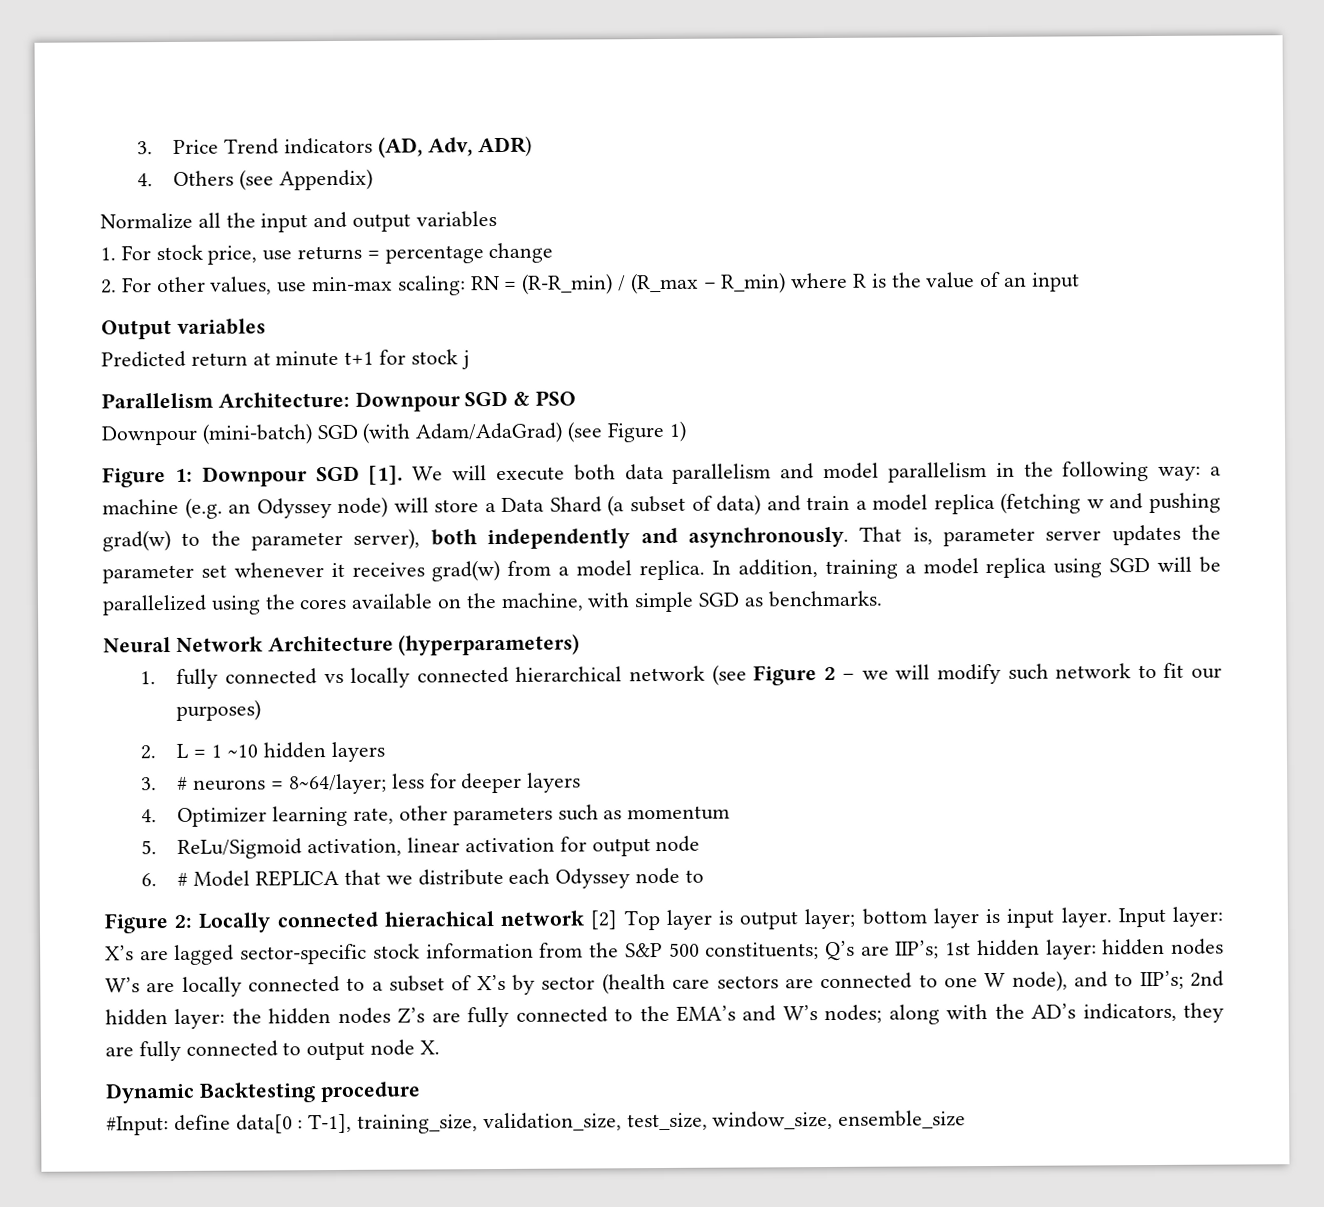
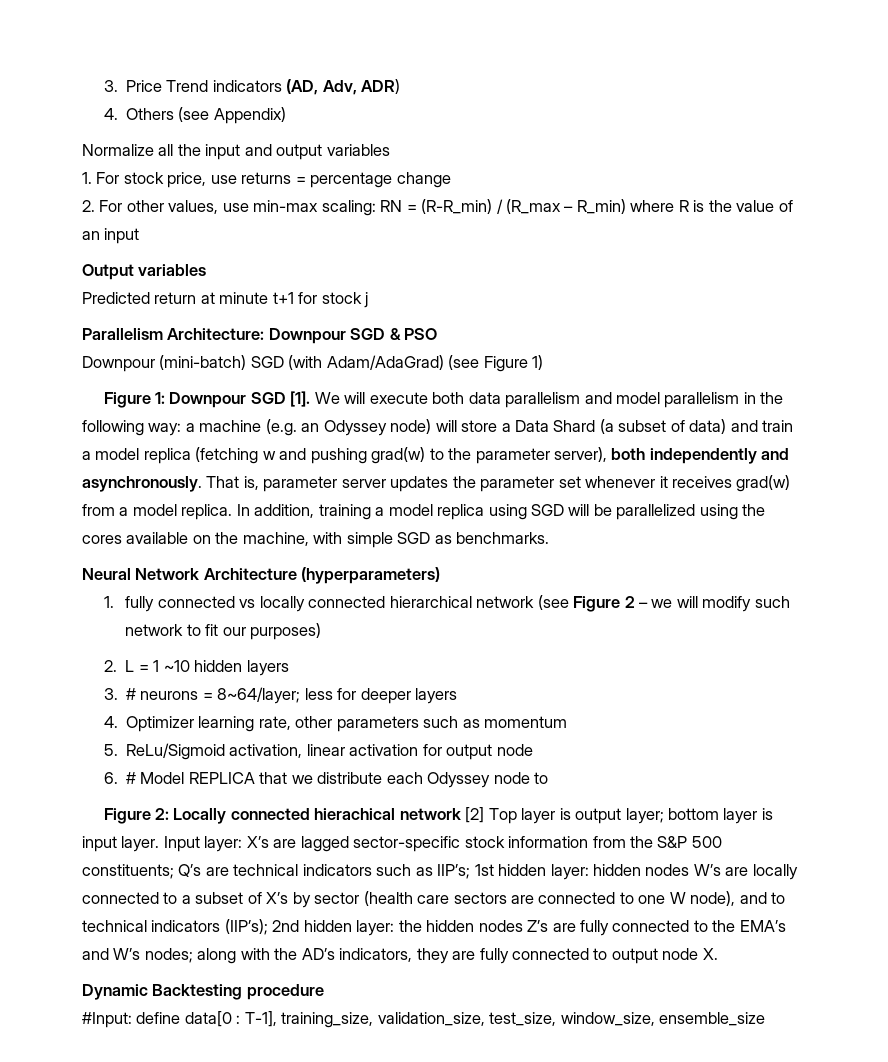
(890, 950) none -> [233,864,433,876] technical indicators such as
[1139,970,1184,990] IIP’s; -> [82,919,268,935] technical indicators (IIP’s);

